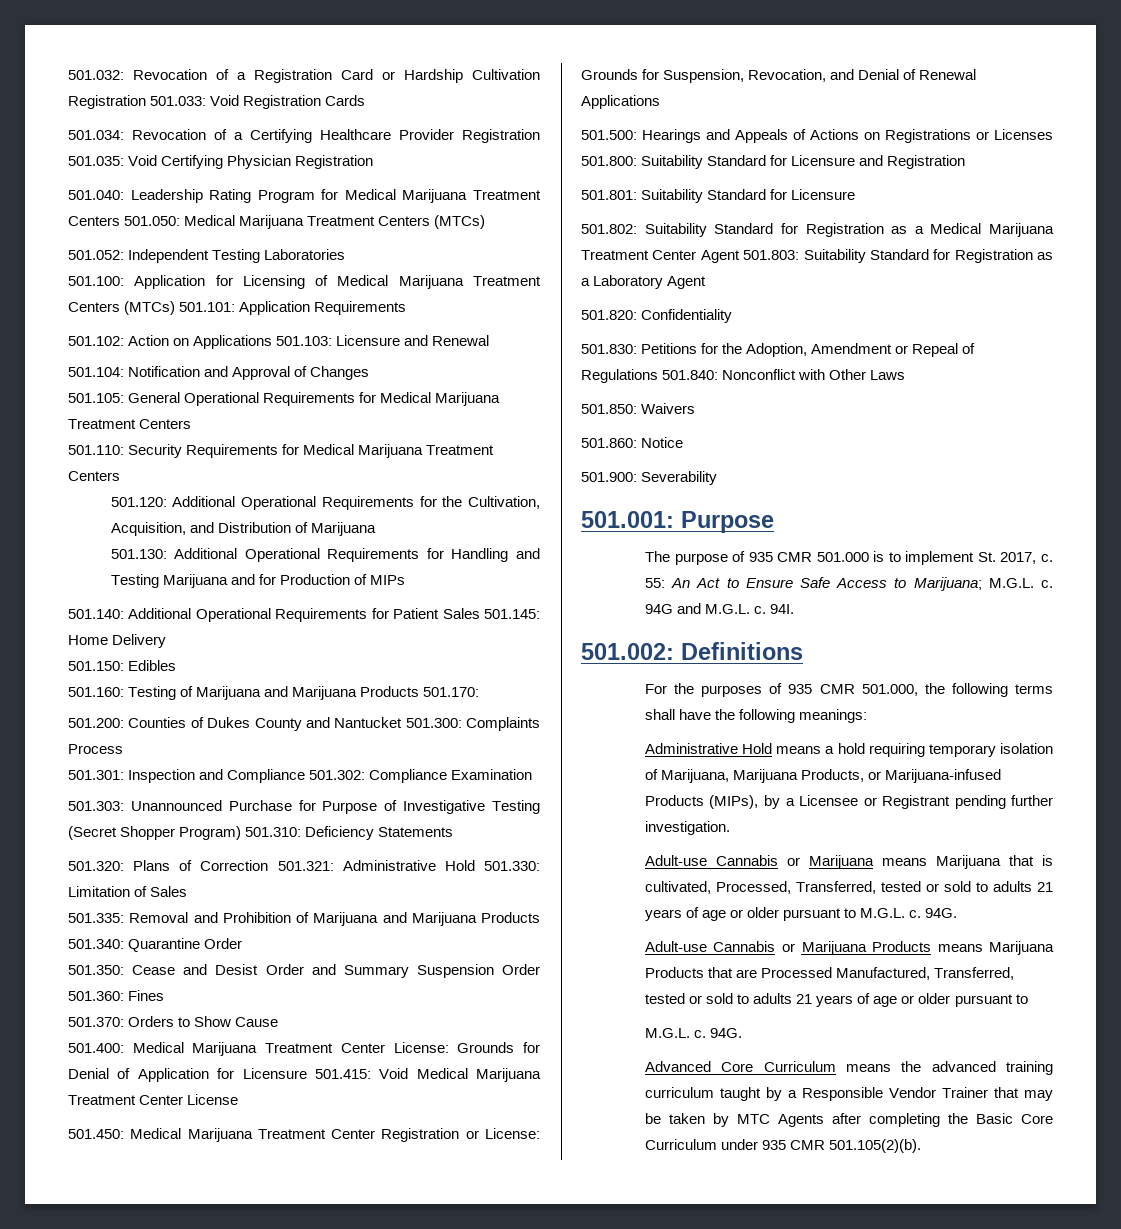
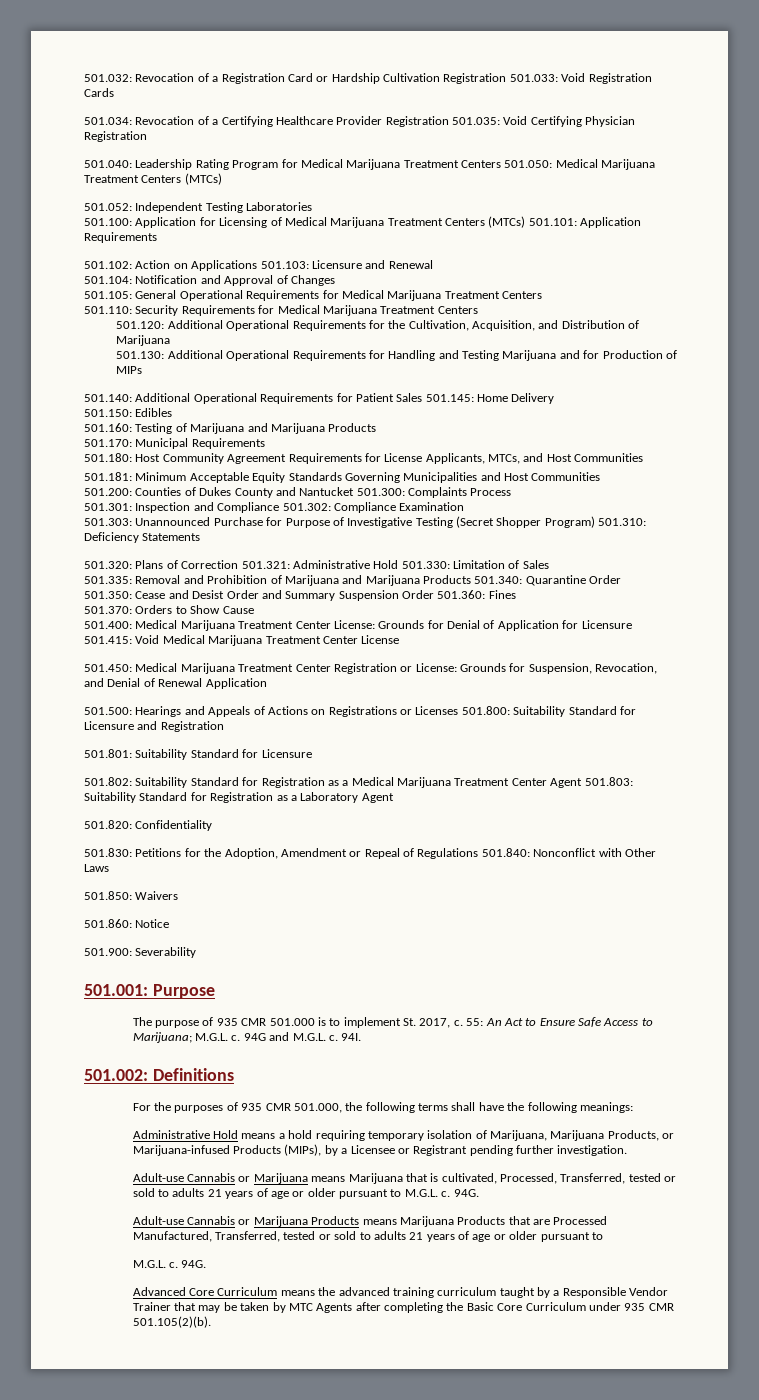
(420, 691) none -> (377, 427) //
(480, 692) none -> [135,438,265,449] [84,453,644,464] [84,472,601,483] Municipal Requirements // 501.180: Host Community Agreement Requirements for License Applicants, MTCs, and Host Communities // 501.181: Minimum Acceptable Equity Standards Governing Municipalities and Host Communities
[581,95,660,109] Applications -> [205,678,267,689] Application

